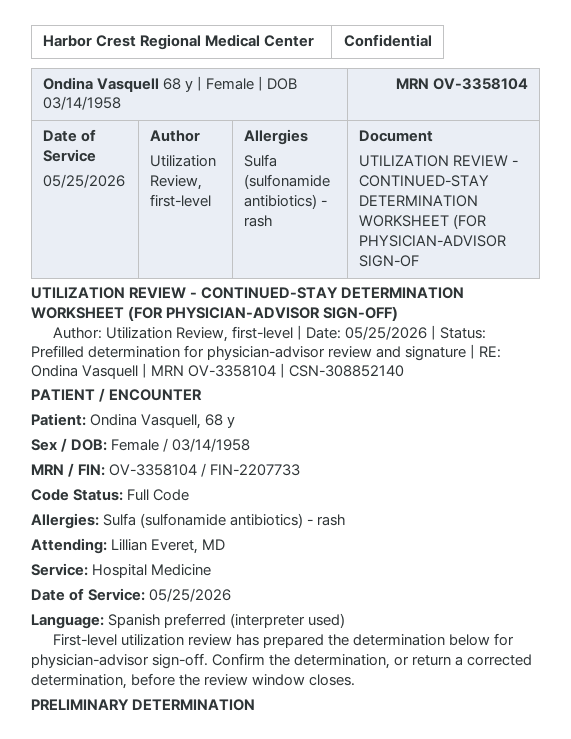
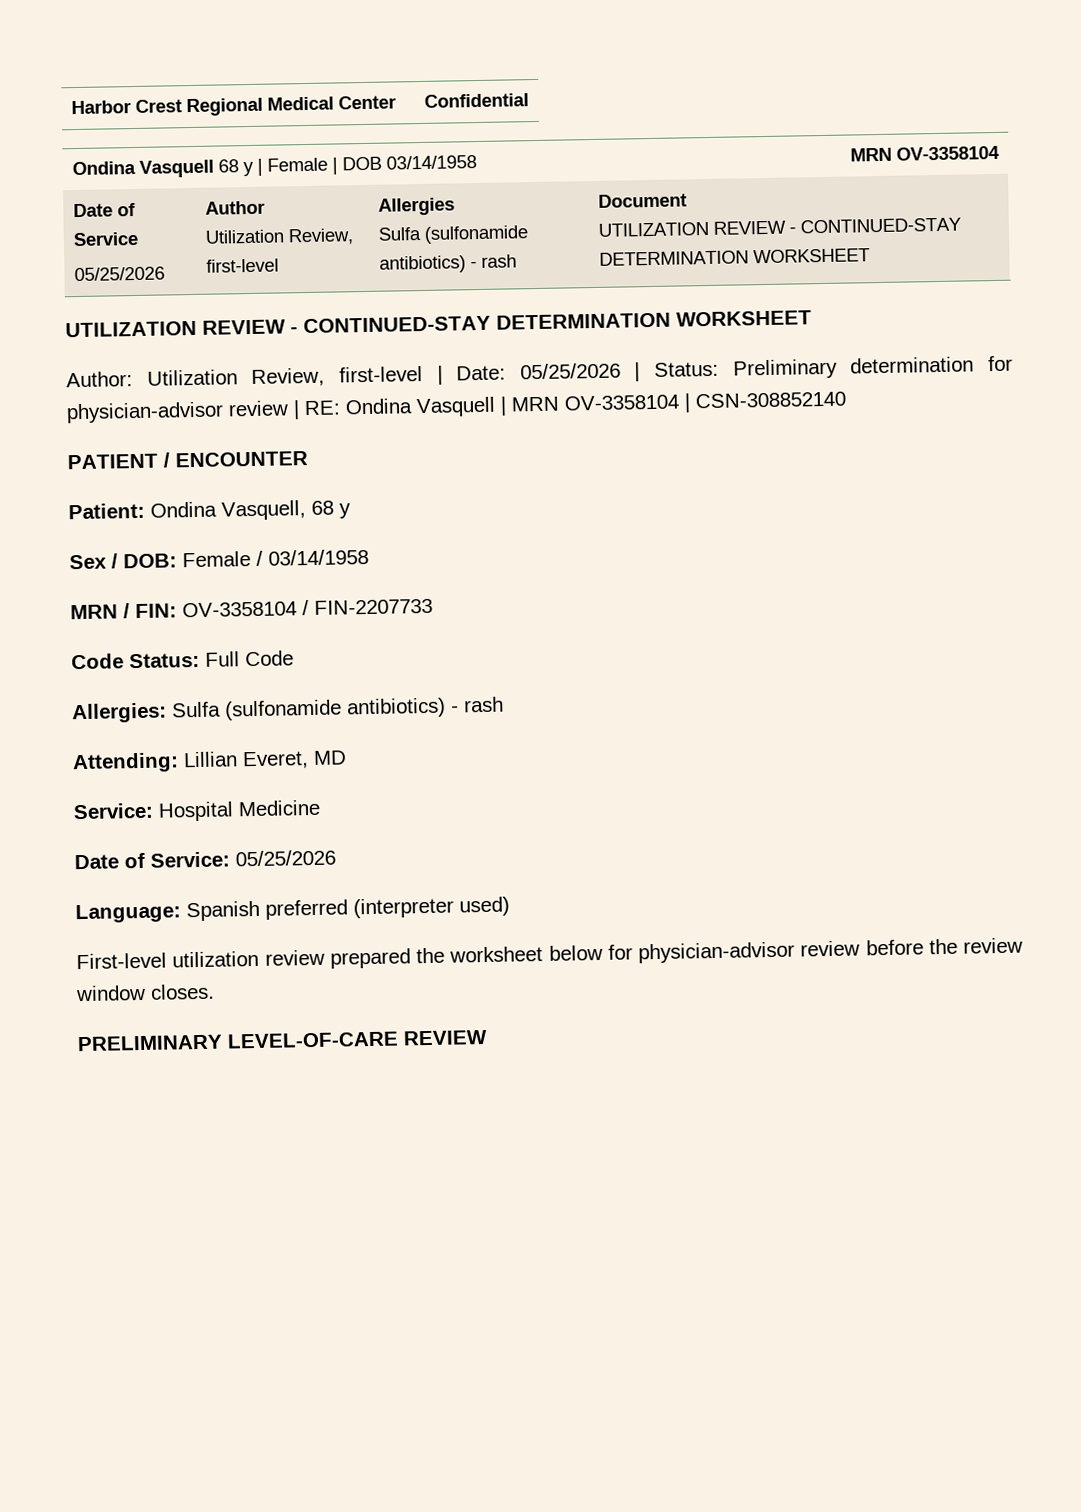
[452,214,486,229] [358,235,506,247] [358,255,419,267] [31,287,465,299] [31,306,399,321] (FOR PHYSICIAN-ADVISOR SIGN-OF // UTILIZATION REVIEW - CONTINUED-STAY DETERMINATION WORKSHEET (FOR PHYSICIAN-ADVISOR SIGN-OFF) -> [65,310,812,338] // UTILIZATION REVIEW - CONTINUED-STAY DETERMINATION WORKSHEET
[31,345,84,358] Prefilled -> [732,358,838,380] Preliminary
[376,346,467,361] and signature -> (289, 408) none
[235,634,259,646] has -> (325, 957) none
[353,634,446,646] determination -> [449,945,544,963] worksheet
[152,653,533,669] [31,674,127,689] sign-off. Confirm the determination, or return a corrected determination, -> [800,940,861,957] review
[132,699,256,711] DETERMINATION -> [227,1029,488,1049] LEVEL-OF-CARE REVIEW

